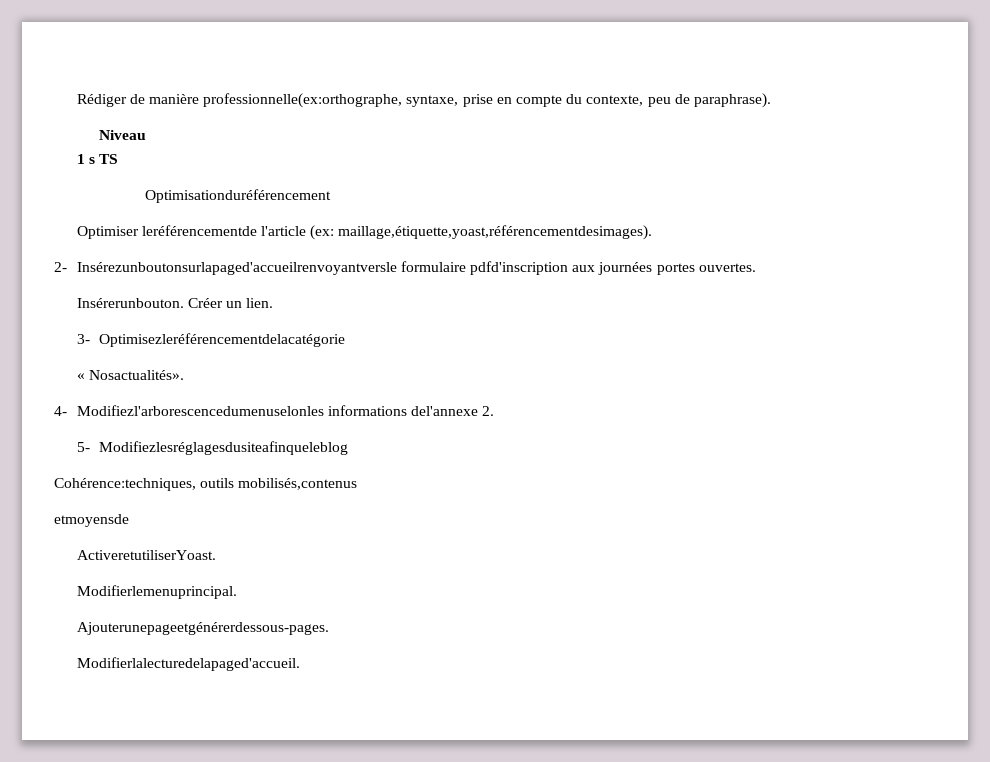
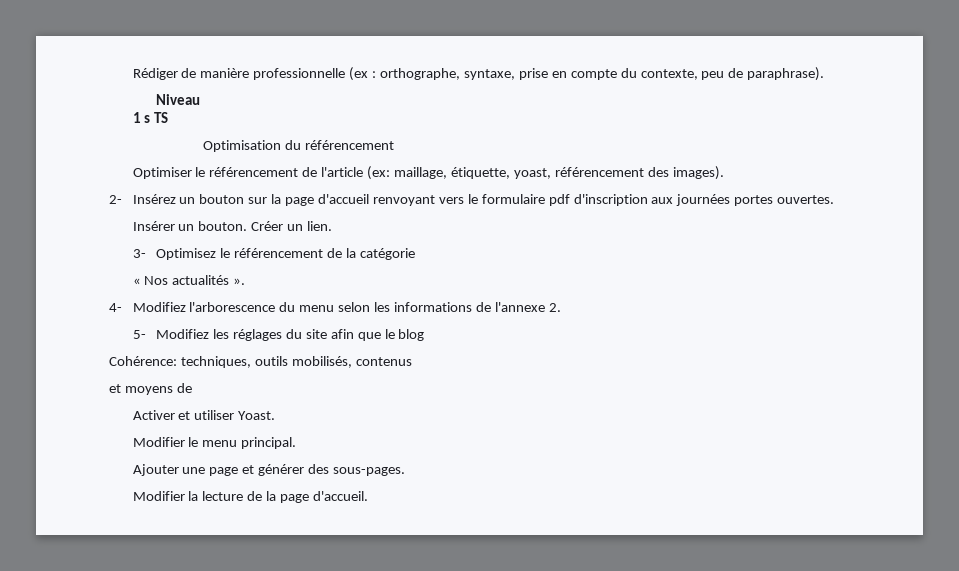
[203,93,403,108] professionnelle(ex:orthographe, -> [253,67,461,81] professionnelle (ex : orthographe,
[144,189,331,203] [76,225,653,240] [54,261,569,275] Optimisationduréférencement // Optimiser leréférencementde l'article (ex: maillage,étiquette,yoast,référencementdesimages). // 2- Insérezunboutonsurlapaged'accueilrenvoyantversle formulaire pdfd'inscription -> [203,140,395,152] [132,166,724,180] [109,194,648,206] Optimisation du référencement // Optimiser le référencement de l'article (ex: maillage, étiquette, yoast, référencement des images). // 2- Insérez un bouton sur la page d'accueil renvoyant vers le formulaire pdf d'inscription
[76,298,184,308] Insérerunbouton. -> [132,221,248,231] Insérer un bouton.
[99,333,346,347] [76,370,184,380] [54,405,495,416] [76,441,349,455] [54,478,358,491] [54,514,129,527] [76,550,216,560] [76,585,237,599] [76,622,329,635] [76,657,300,671] Optimisezleréférencementdelacatégorie // « Nosactualités». // 4- Modifiezl'arborescencedumenuselonles informations del'annexe 2. // 5- Modifiezlesréglagesdusiteafinqueleblog // Cohérence:techniques, outils mobilisés,contenus // etmoyensde // ActiveretutiliserYoast. // Modifierlemenuprincipal. // Ajouterunepageetgénérerdessous-pages. // Modifierlalecturedelapaged'accueil. -> [156,248,415,260] [132,275,246,285] [109,302,561,312] [132,329,425,341] [109,356,412,368] [109,383,192,395] [132,410,276,420] [132,437,297,449] [132,464,406,476] [132,491,369,503] Optimisez le référencement de la catégorie // « Nos actualités ». // 4- Modifiez l'arborescence du menu selon les informations de l'annexe 2. // 5- Modifiez les réglages du site afin que le blog // Cohérence: techniques, outils mobilisés, contenus // et moyens de // Activer et utiliser Yoast. // Modifier le menu principal. // Ajouter une page et générer des sous-pages. // Modifier la lecture de la page d'accueil.

